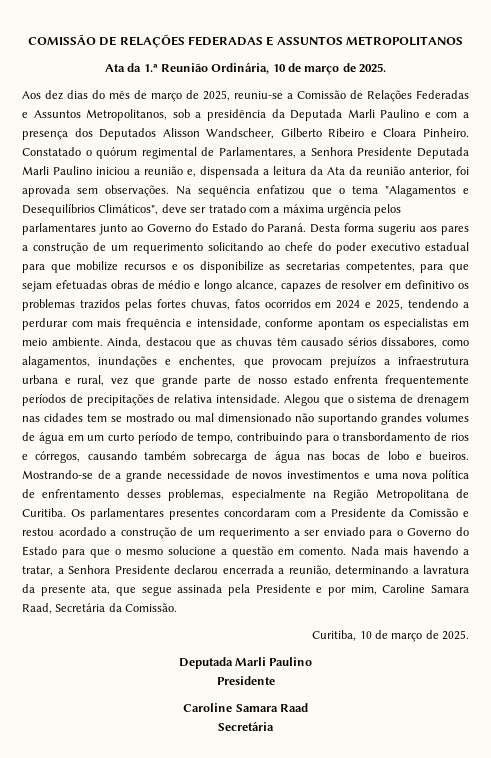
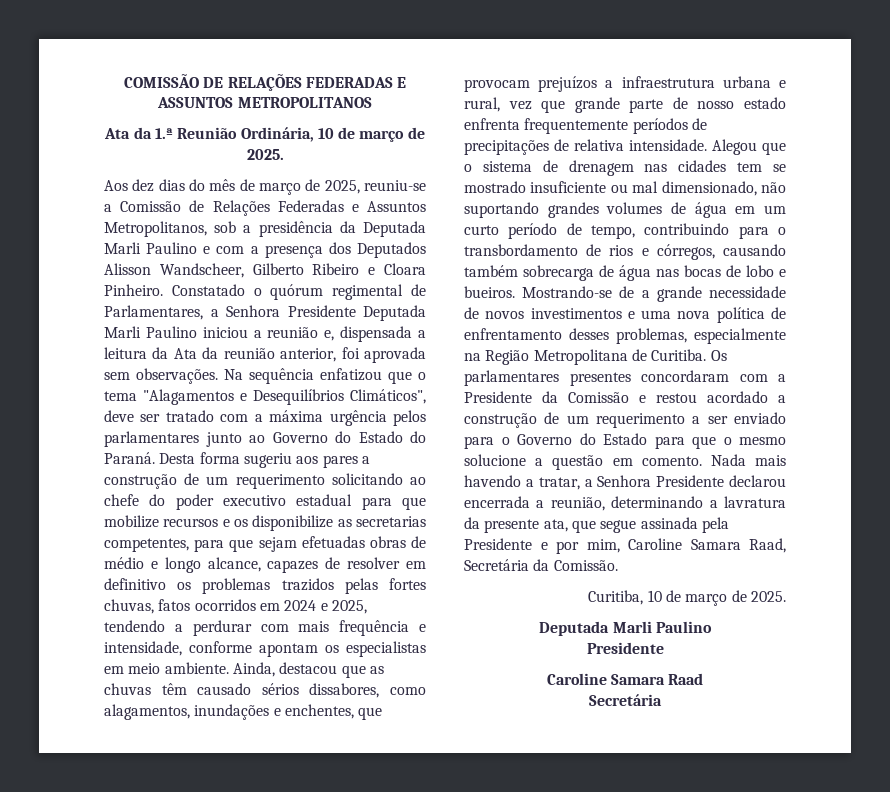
(174, 417) none -> [530,181,607,193] insuficiente
[218,413,291,422] dimensionado -> [661,181,757,196] dimensionado,

